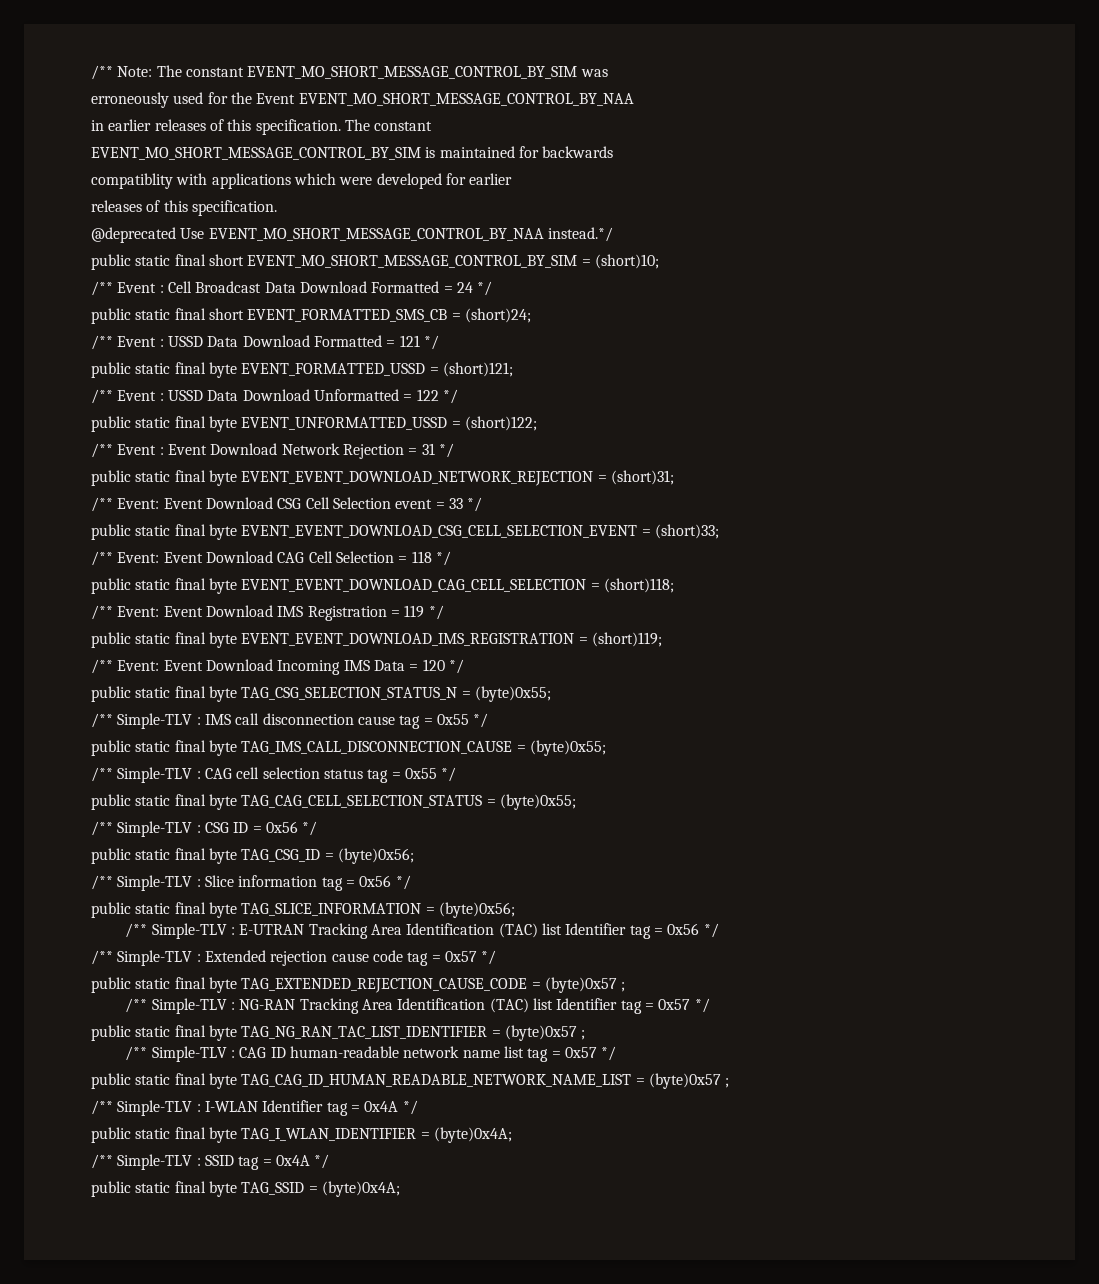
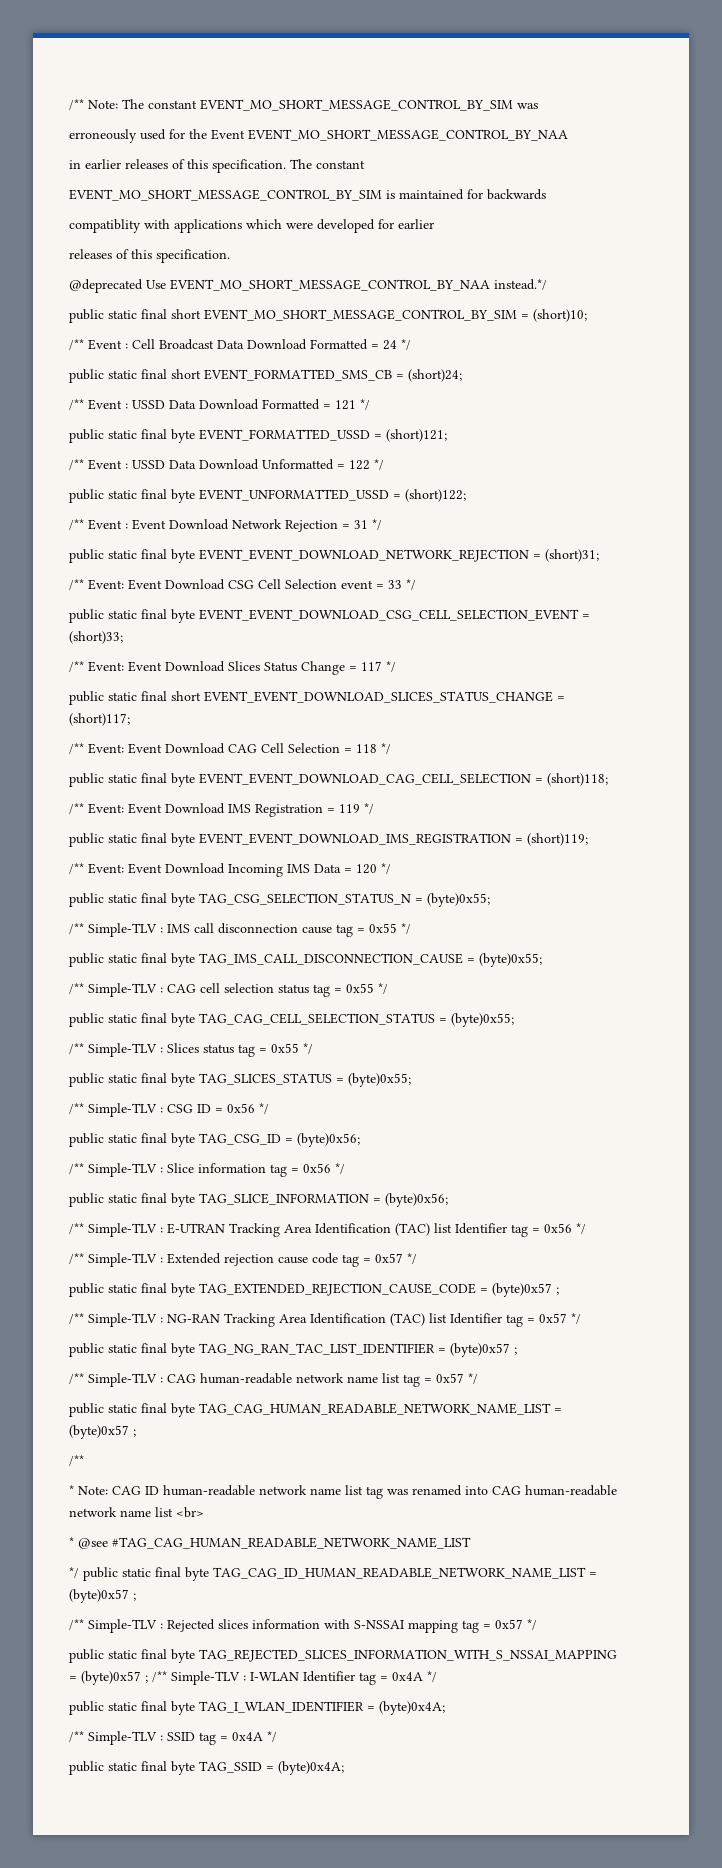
(719, 531) none -> [69,661,396,675] [69,691,565,705] [69,713,130,726] // /** Event: Event Download Slices Status Change = 117 */ // public static final short EVENT_EVENT_DOWNLOAD_SLICES_STATUS_CHANGE = (short)117;
(576, 802) none -> [69,1043,313,1057] [69,1073,411,1087] // /** Simple-TLV : Slices status tag = 0x55 */ // public static final byte TAG_SLICES_STATUS = (byte)0x55;
[270,1047,286,1058] ID -> (196, 1378) none
(237, 1081) none -> [199,1403,562,1415] [69,1425,136,1439] [69,1455,84,1466] [69,1485,617,1499] [69,1507,204,1518] [69,1537,471,1549] [69,1567,209,1581] TAG_CAG_HUMAN_READABLE_NETWORK_NAME_LIST = (byte)0x57 ; // /** // * Note: CAG ID human-readable network name list tag was renamed into CAG human-readable network name list <br> // * @see #TAG_CAG_HUMAN_READABLE_NETWORK_NAME_LIST // */ public static final byte
(201, 1108) none -> [167,1619,537,1633] [69,1649,617,1663] [69,1671,246,1685] Rejected slices information with S-NSSAI mapping tag = 0x57 */ // public static final byte TAG_REJECTED_SLICES_INFORMATION_WITH_S_NSSAI_MAPPING = (byte)0x57 ; /** Simple-TLV :

